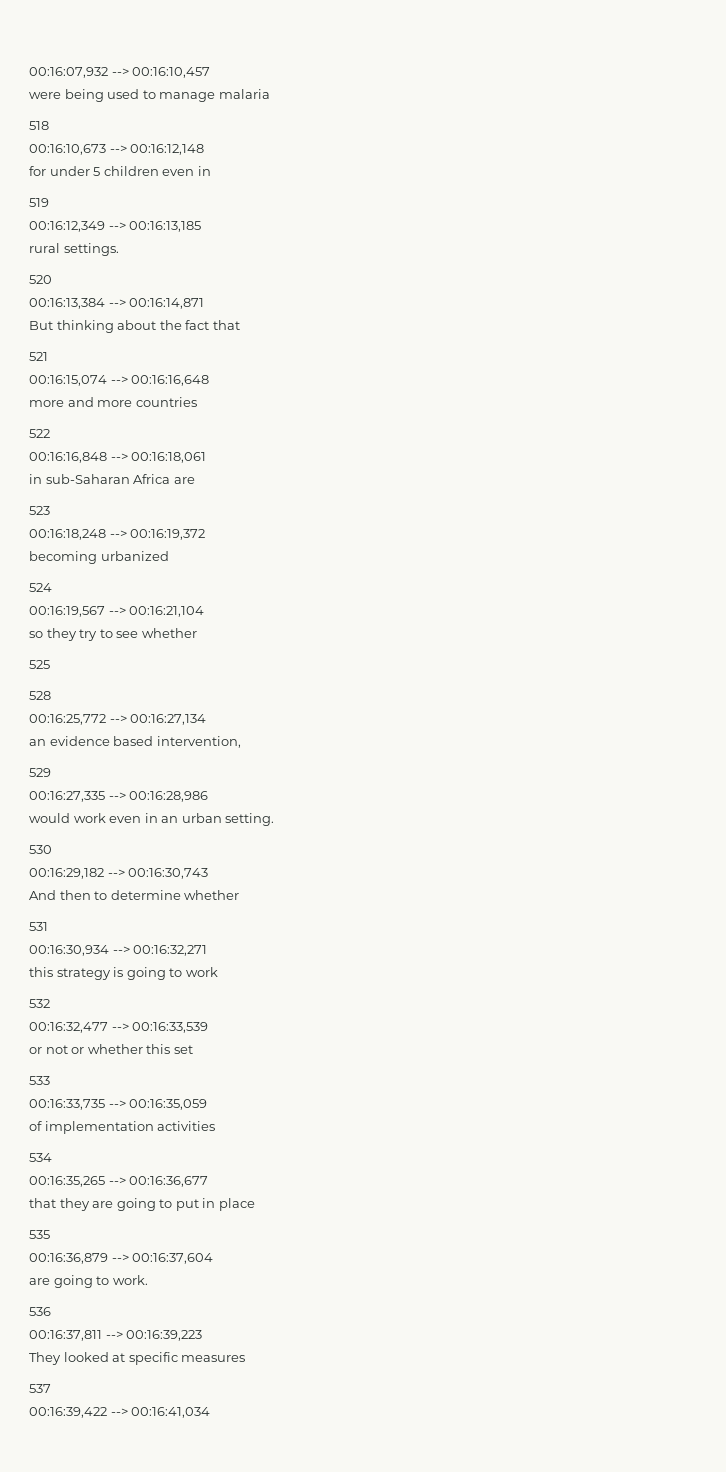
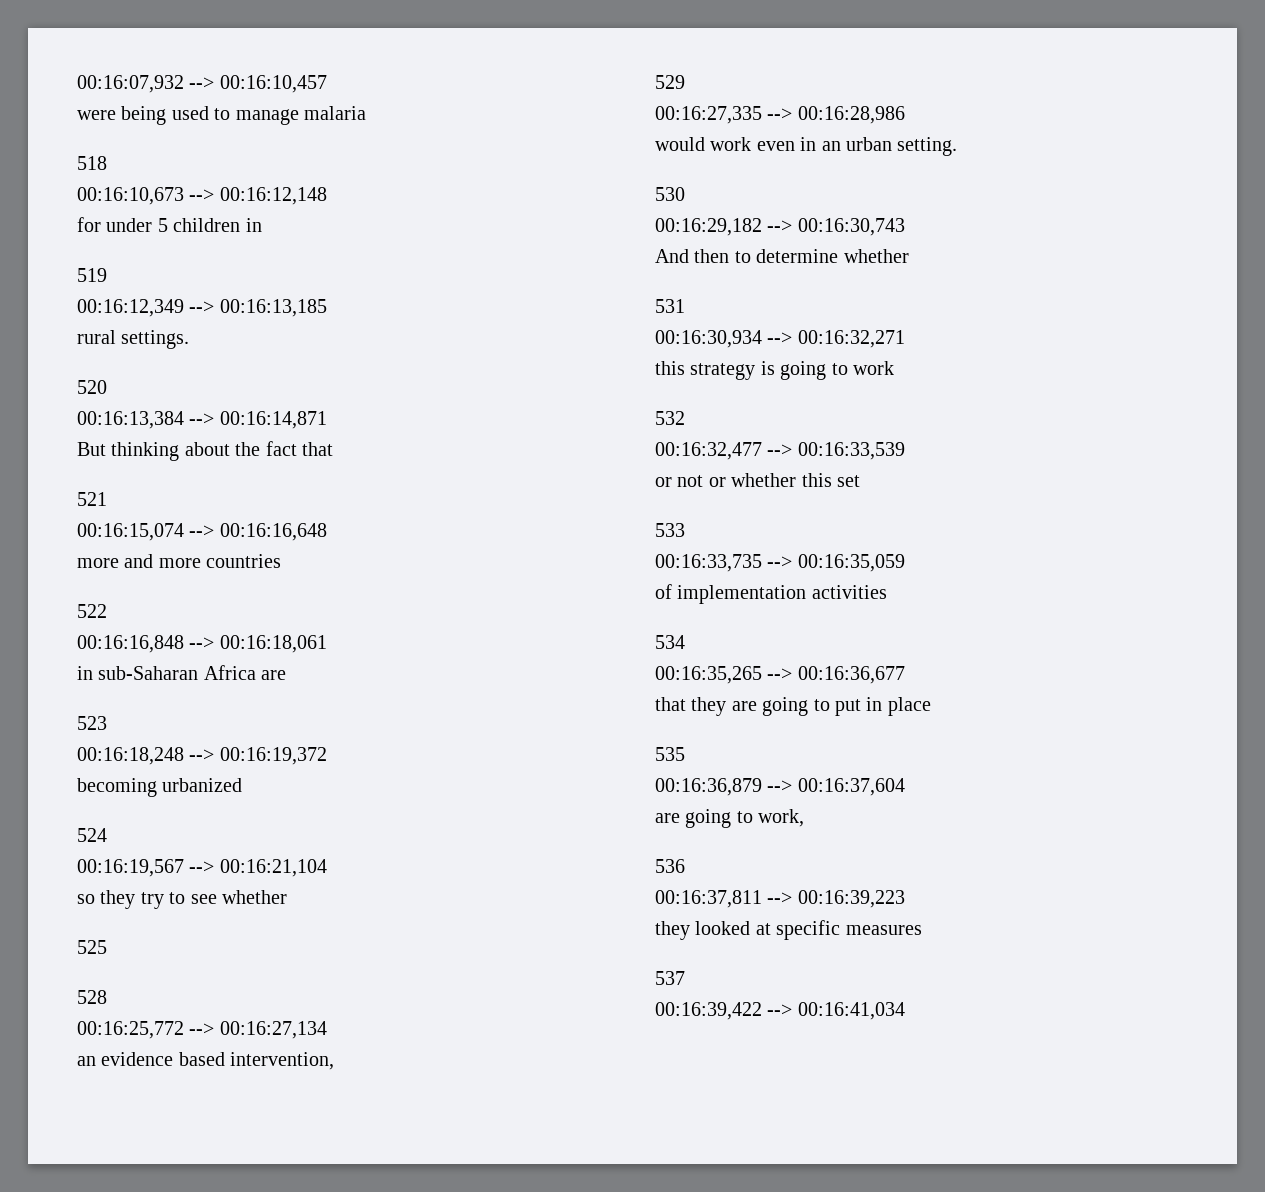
[162,169,195,176] even -> (241, 225) none
[112,1275,148,1285] work. -> [758,809,805,827] work,
[29,1352,61,1365] They -> [655,921,690,940] they

